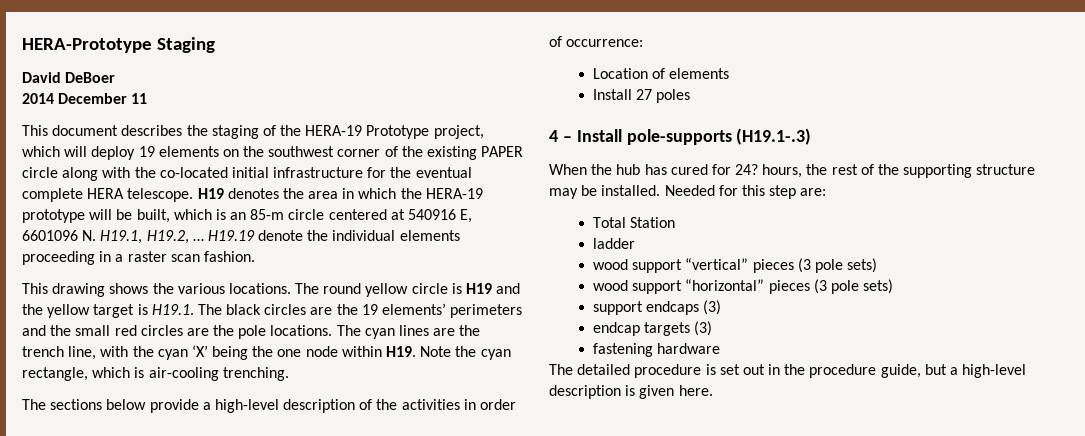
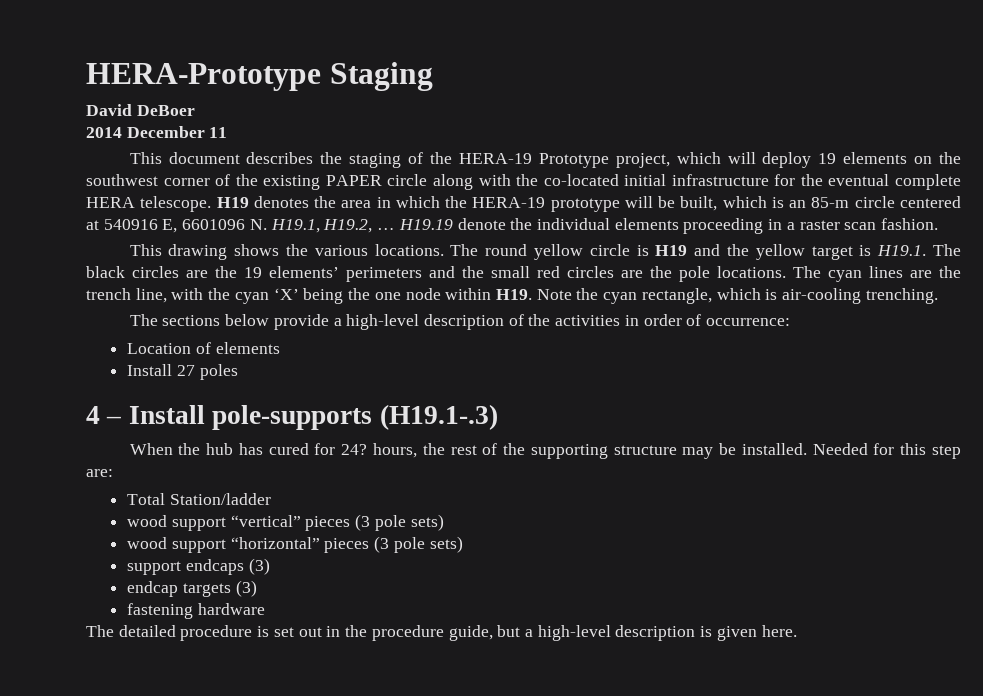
[630,217,676,228] [593,238,636,249] Station // ladder -> [169,493,271,505] Station/ladder

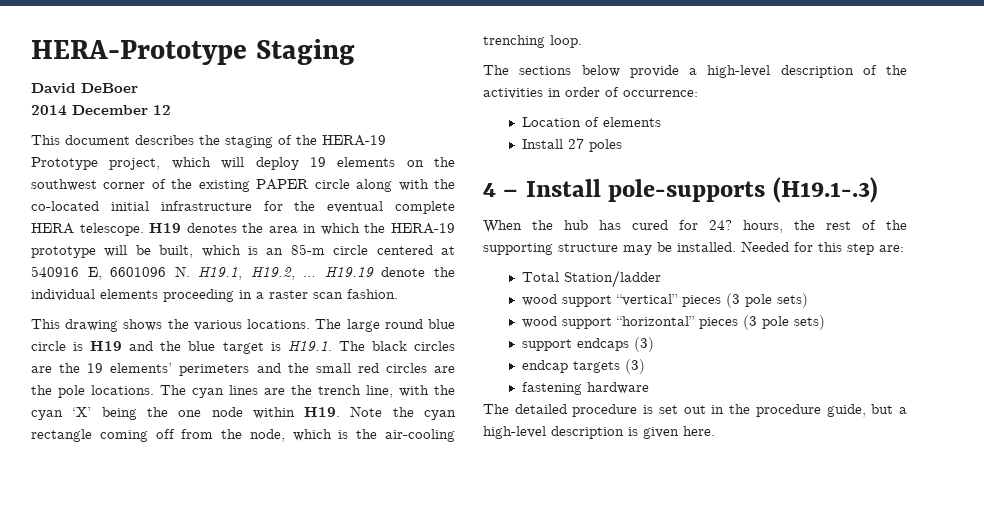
[209,127,228,138] 11 -> [153,105,171,115] 12
[485,244,584,260] round yellow -> [346,319,456,332] large round blue
[755,244,805,260] yellow -> [188,341,216,351] blue
[641,288,938,304] rectangle, which is air-cooling trenching. -> [31,429,455,442] [483,35,582,48] rectangle coming off from the node, which is the air-cooling trenching loop.

